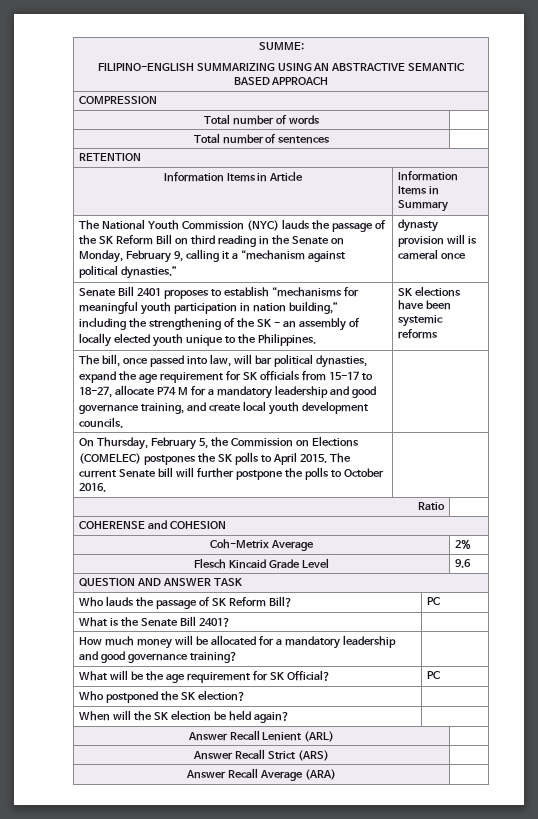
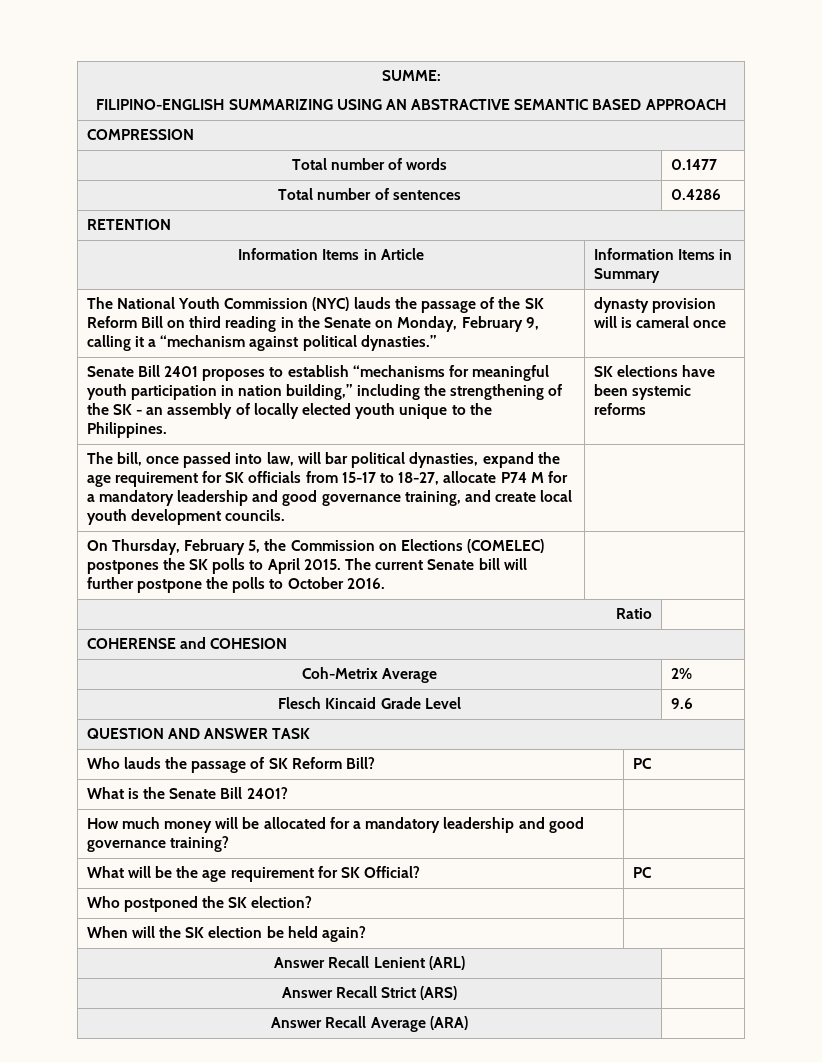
(320, 120) none -> [670,159,717,170] 0.1477
(331, 140) none -> [670,189,721,200] 0.4286

